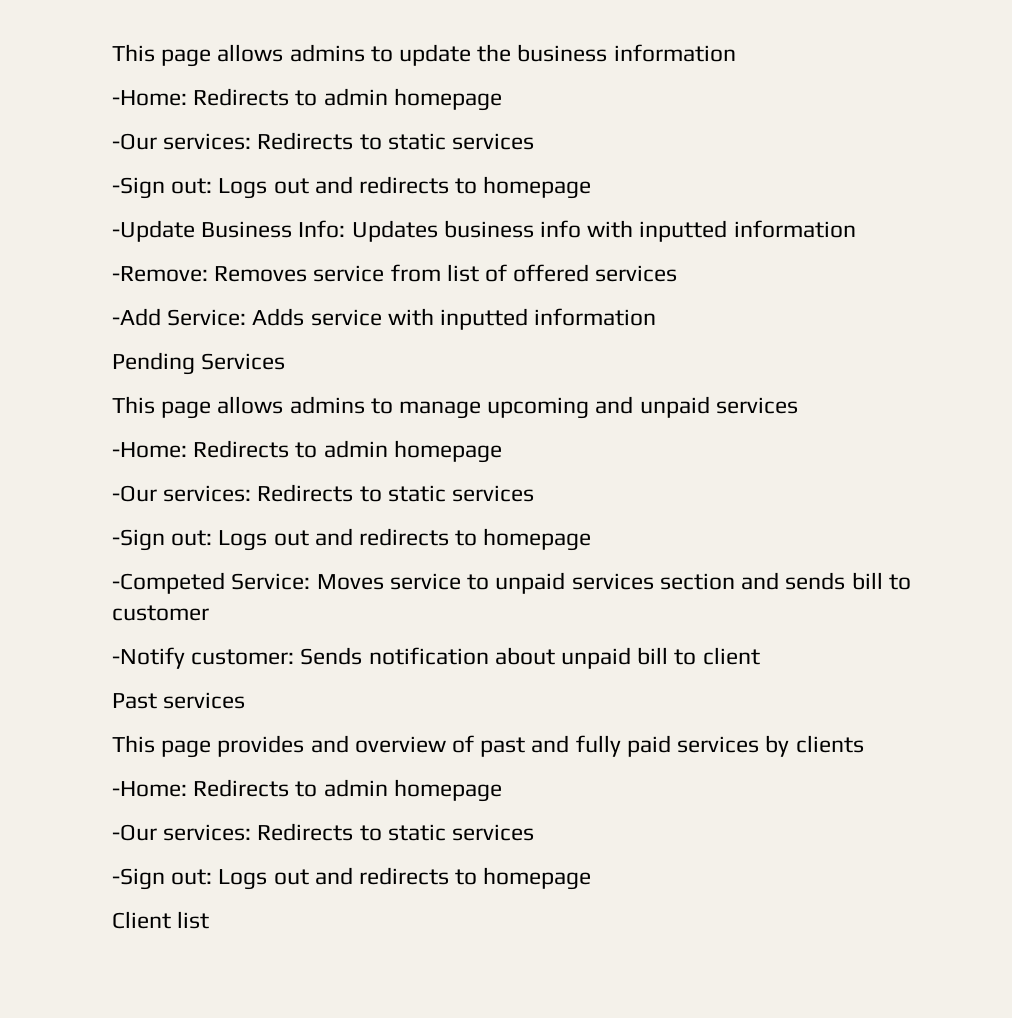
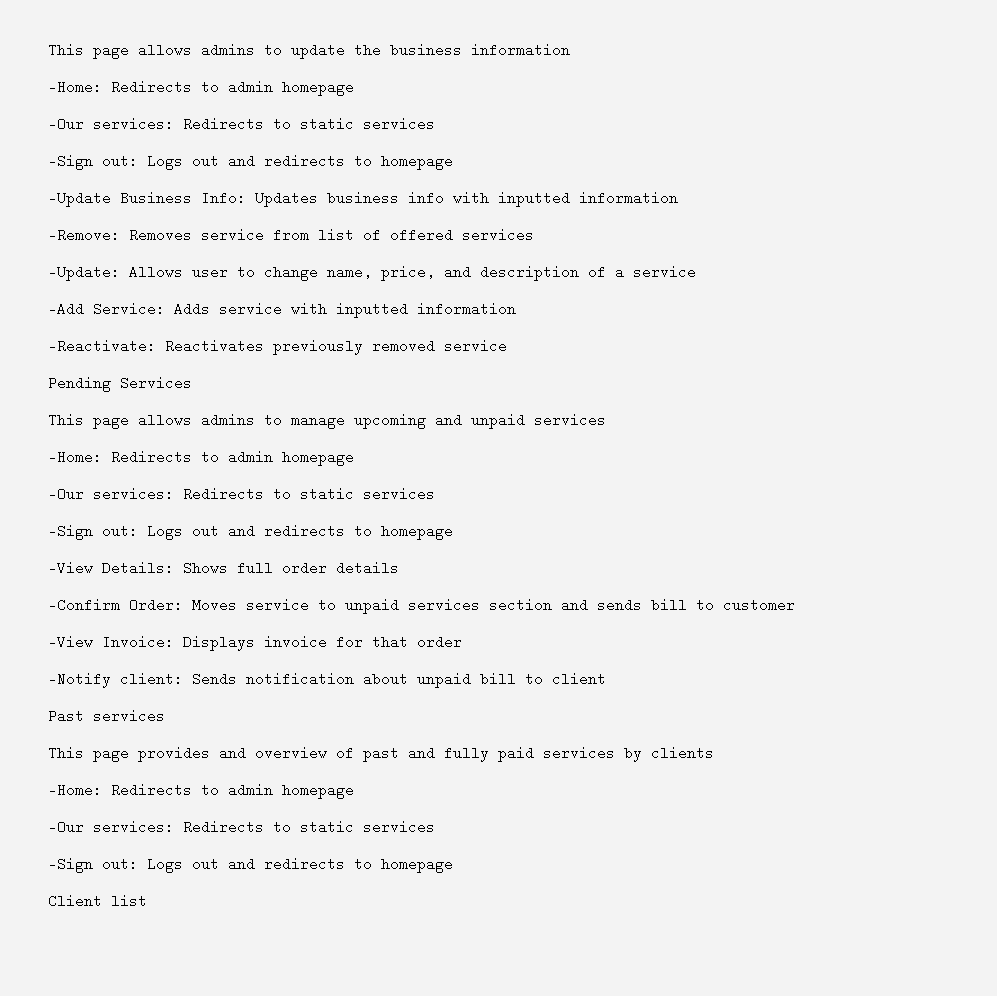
(678, 273) none -> [48,265,696,281] // -Update: Allows user to change name, price, and description of a service
(657, 317) none -> [48,339,507,355] // -Reactivate: Reactivates previously removed service
[112,572,311,594] -Competed Service: -> [48,561,399,575] [48,598,183,612] -View Details: Shows full order details // -Confirm Order:
(209, 613) none -> [48,635,462,651] // -View Invoice: Displays invoice for that order
[191,649,295,665] customer: -> [120,672,183,686] client:

